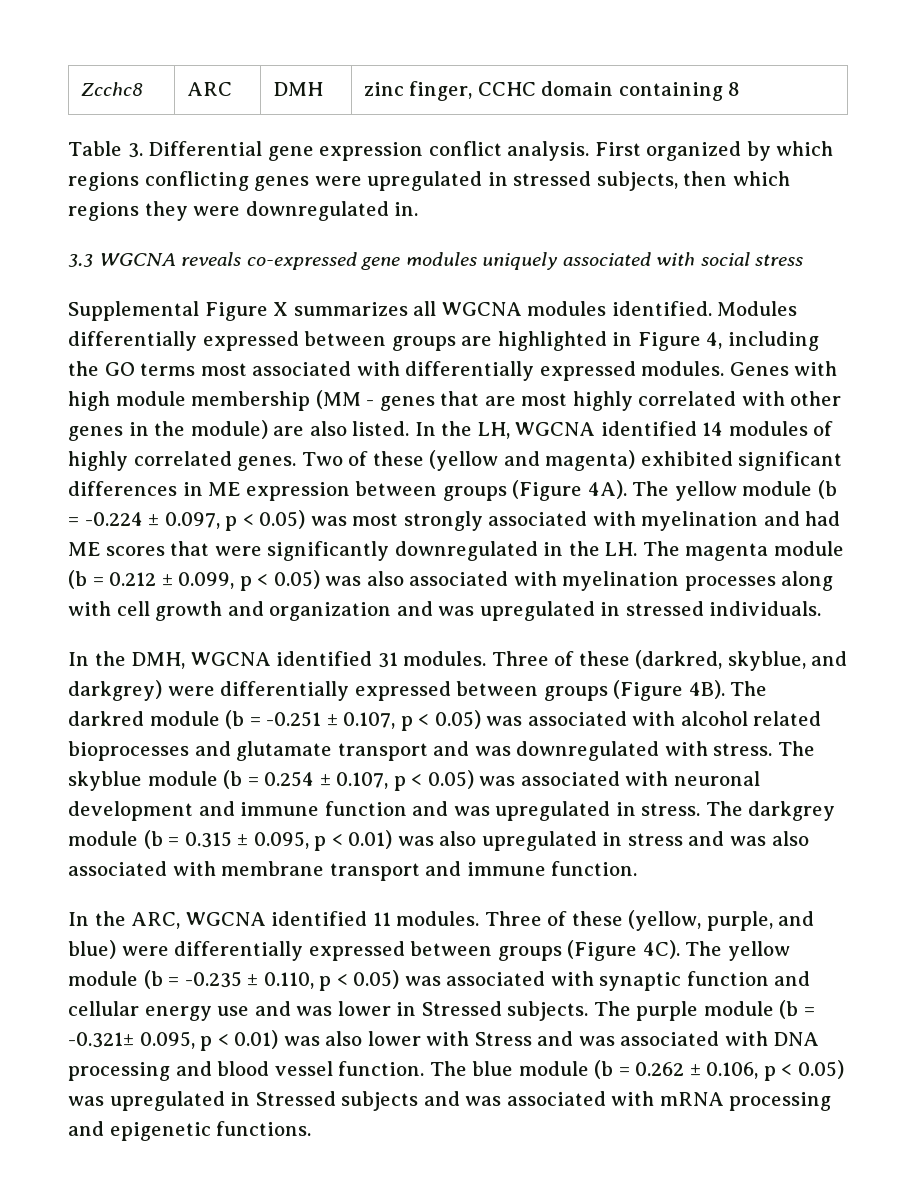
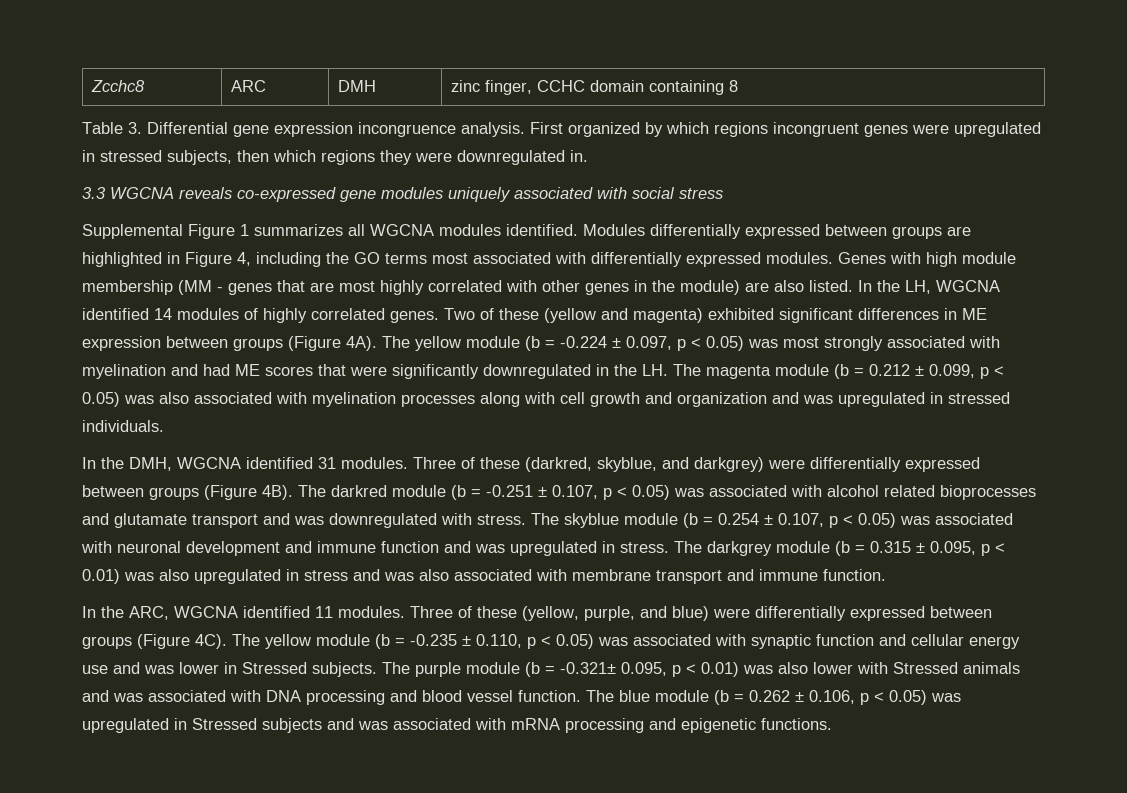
[428,141,502,156] conflict -> [358,122,456,137] incongruence
[144,171,249,191] conflicting -> [773,122,859,137] incongruent
[273,302,289,316] X -> [240,224,249,236] 1
[474,1032,532,1046] Stress -> [893,662,1020,674] Stressed animals

